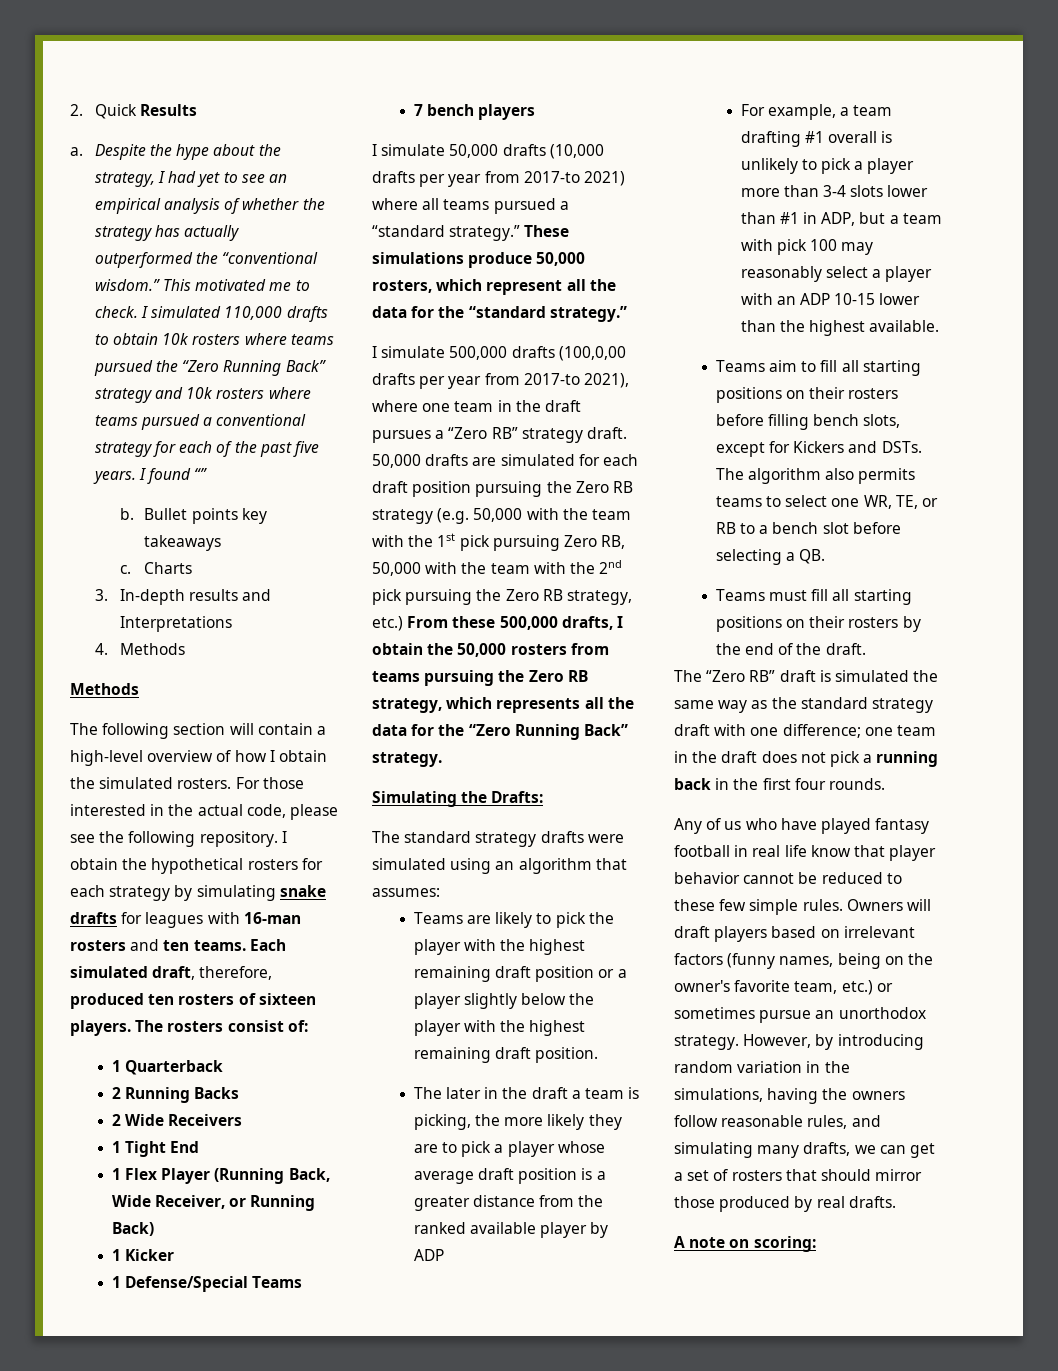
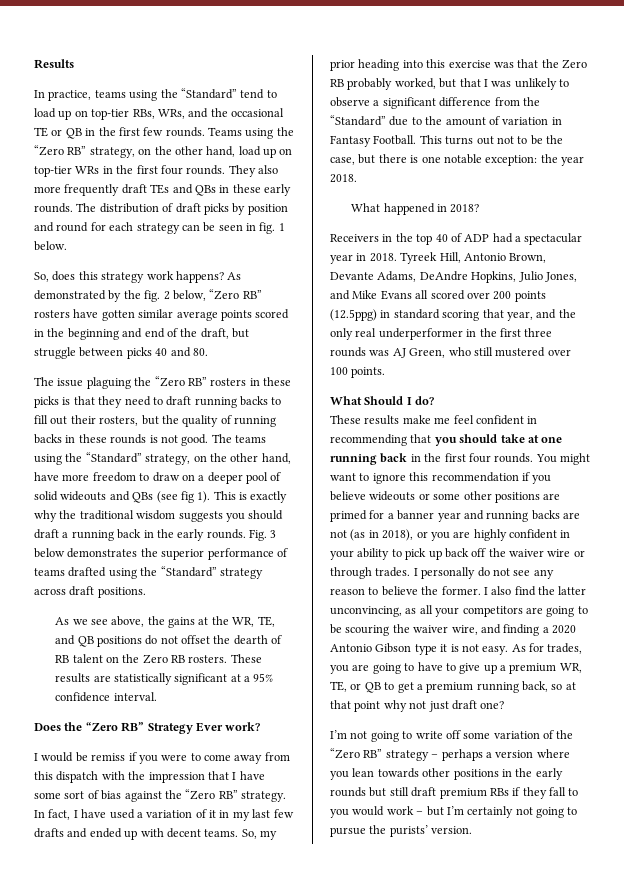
[70,104,137,119] 2. Quick -> (34, 64) none
[70,144,281,160] [94,171,287,187] [94,198,325,214] [94,225,240,241] [94,252,319,268] [94,279,310,291] [94,306,328,322] [94,333,334,345] [93,360,326,376] [94,387,311,403] [94,414,307,430] [94,441,319,457] [92,468,208,484] [119,508,267,524] [144,535,222,551] [119,562,193,574] [94,589,272,605] [119,616,232,632] [94,643,185,655] [70,683,139,695] [70,723,326,739] [70,750,327,766] [70,777,304,789] [70,804,338,820] [70,831,287,847] [70,858,323,874] [70,885,326,901] [70,912,301,928] [70,939,286,951] [70,966,273,980] [70,993,316,1009] [70,1020,308,1036] [111,1060,224,1075] [111,1087,240,1103] [111,1114,243,1126] [111,1141,200,1157] [111,1168,330,1184] [111,1195,316,1211] [111,1222,154,1236] [111,1249,175,1261] [111,1276,303,1292] [413,104,536,120] [372,144,604,159] [372,171,625,187] [372,198,569,214] [372,225,570,241] [372,252,586,268] [372,279,616,295] [372,306,627,322] [372,346,626,361] [372,373,629,389] [372,400,581,412] [372,427,627,443] [372,454,638,468] [372,481,633,497] [372,508,631,524] [372,533,626,551] [372,560,623,576] [372,589,632,605] [372,616,623,631] [372,643,609,657] [372,670,588,686] [372,697,634,713] [372,724,628,740] [372,752,442,767] [372,791,544,807] [372,831,624,847] [372,858,627,874] [372,888,440,897] [413,912,614,928] [413,939,586,955] [413,966,627,982] [413,993,595,1009] [413,1020,586,1036] [413,1047,599,1063] [413,1087,640,1099] [413,1114,622,1130] [413,1141,605,1157] [413,1168,606,1184] [413,1195,604,1211] [413,1222,609,1238] [413,1249,444,1261] [740,104,893,120] [740,131,893,147] [740,158,915,174] [740,185,929,197] [740,212,942,226] [740,239,874,255] [740,266,933,282] [740,293,921,305] [740,320,940,336] [715,360,921,376] [715,387,899,403] [715,414,901,430] [715,441,922,457] [715,468,916,484] [715,495,938,509] [715,522,901,534] [715,549,826,565] [715,589,912,605] [715,616,921,632] [715,643,866,655] [674,670,939,682] [674,697,933,713] [674,724,936,738] [674,751,873,767] a. Despite the hype about the strategy, I had yet to see an empirical analysis of whether the strategy has actually outperformed the “conventional wisdom.” This motivated me to check. I simulated 110,000 drafts to obtain 10k rosters where teams pursued the “Zero Running Back” strategy and 10k rosters where teams pursued a conventional strategy for each of the past five years. I found “” // b. Bullet points key takeaways // c. Charts // 3. In-depth results and Interpretations // 4. Methods // Methods // The following section will contain a high-level overview of how I obtain the simulated rosters. For those interested in the actual code, please see the following repository. I obtain the hypothetical rosters for each strategy by simulating snake drafts for leagues with 16-man rosters and ten teams. Each simulated draft, therefore, produced ten rosters of sixteen players. The rosters consist of: // 1 Quarterback // 2 Running Backs // 2 Wide Receivers // 1 Tight End // 1 Flex Player (Running Back, Wide Receiver, or Running Back) // 1 Kicker // 1 Defense/Special Teams // 7 bench players // I simulate 50,000 drafts (10,000 drafts per year from 2017-to 2021) where all teams pursued a “standard strategy.” These simulations produce 50,000 rosters, which represent all the data for the “standard strategy.” // I simulate 500,000 drafts (100,0,00 drafts per year from 2017-to 2021), where one team in the draft pursues a “Zero RB” strategy draft. 50,000 drafts are simulated for each draft position pursuing the Zero RB strategy (e.g. 50,000 with the team with the 1st pick pursuing Zero RB, 50,000 with the team with the 2nd pick pursuing the Zero RB strategy, etc.) From these 500,000 drafts, I obtain the 50,000 rosters from teams pursuing the Zero RB strategy, which represents all the data for the “Zero Running Back” strategy. // Simulating the Drafts: // The standard strategy drafts were simulated using an algorithm that assumes: // Teams are likely to pick the player with the highest remaining draft position or a player slightly below the player with the highest remaining draft position. // The later in the draft a team is picking, the more likely they are to pick a player whose average draft position is a greater distance from the ranked available player by ADP // For example, a team drafting #1 overall is unlikely to pick a player more than 3-4 slots lower than #1 in ADP, but a team with pick 100 may reasonably select a player with an ADP 10-15 lower than the highest available. // Teams aim to fill all starting positions on their rosters before filling bench slots, except for Kickers and DSTs. The algorithm also permits teams to select one WR, TE, or RB to a bench slot before selecting a QB. // Teams must fill all starting positions on their rosters by the end of the draft. // The “Zero RB” draft is simulated the same way as the standard strategy draft with one difference; one team in the draft does not pick a -> [34,88,277,101] [34,108,284,120] [34,127,294,139] [34,145,293,158] [34,165,278,177] [34,184,291,196] [34,203,288,215] [34,222,285,234] [34,241,67,251] [34,271,242,283] [34,289,262,302] [34,309,290,321] [34,328,249,340] [34,347,208,359] [34,376,291,389] [34,396,282,408] [34,415,276,427] [34,434,266,446] [34,452,291,465] [34,472,282,484] [34,491,288,503] [34,510,284,522] [34,529,277,541] [34,548,288,560] [34,566,263,579] [34,586,146,598] [55,616,275,628] [55,635,283,647] [55,654,262,664] [55,673,274,685] [55,692,157,702] [34,722,261,734] [34,752,290,764] [34,771,265,783] [34,789,286,802] [34,809,294,821] [34,828,277,840] [330,59,587,71] [330,78,569,90] [330,97,540,109] [330,115,562,126] [330,135,563,147] [330,154,584,166] [330,174,357,183] [351,203,480,215] [330,233,583,245] [330,252,547,264] [330,271,577,283] [330,290,546,302] [330,309,576,321] [330,328,553,340] [330,347,571,358] [330,367,386,378] [330,396,435,405] [330,415,538,425] [330,434,563,446] In practice, teams using the “Standard” tend to load up on top-tier RBs, WRs, and the occasional TE or QB in the first few rounds. Teams using the “Zero RB” strategy, on the other hand, load up on top-tier WRs in the first four rounds. They also more frequently draft TEs and QBs in these early rounds. The distribution of draft picks by position and round for each strategy can be seen in fig. 1 below. // So, does this strategy work happens? As demonstrated by the fig. 2 below, “Zero RB” rosters have gotten similar average points scored in the beginning and end of the draft, but struggle between picks 40 and 80. // The issue plaguing the “Zero RB” rosters in these picks is that they need to draft running backs to fill out their rosters, but the quality of running backs in these rounds is not good. The teams using the “Standard” strategy, on the other hand, have more freedom to draw on a deeper pool of solid wideouts and QBs (see fig 1). This is exactly why the traditional wisdom suggests you should draft a running back in the early rounds. Fig. 3 below demonstrates the superior performance of teams drafted using the “Standard” strategy across draft positions. // As we see above, the gains at the WR, TE, and QB positions do not offset the dearth of RB talent on the Zero RB rosters. These results are statistically significant at a 95% confidence interval. // Does the “Zero RB” Strategy Ever work? // I would be remiss if you were to come away from this dispatch with the impression that I have some sort of bias against the “Zero RB” strategy. In fact, I have used a variation of it in my last few drafts and ended up with decent teams. So, my prior heading into this exercise was that the Zero RB probably worked, but that I was unlikely to observe a significant difference from the “Standard” due to the amount of variation in Fantasy Football. This turns out not to be the case, but there is one notable exception: the year 2018. // What happened in 2018? // Receivers in the top 40 of ADP had a spectacular year in 2018. Tyreek Hill, Antonio Brown, Devante Adams, DeAndre Hopkins, Julio Jones, and Mike Evans all scored over 200 points (12.5ppg) in standard scoring that year, and the only real underperformer in the first three rounds was AJ Green, who still mustered over 100 points. // What Should I do? // These results make me feel confident in recommending that you should take at one
[674,818,930,834] [674,845,937,861] [674,872,902,884] [674,899,931,915] [674,926,915,942] [674,953,933,969] [674,980,893,995] [674,1007,926,1023] [674,1034,924,1050] [674,1061,850,1073] [674,1088,905,1104] [674,1115,881,1129] [674,1142,935,1158] [674,1169,923,1181] [674,1196,896,1212] [674,1236,816,1252] // Any of us who have played fantasy football in real life know that player behavior cannot be reduced to these few simple rules. Owners will draft players based on irrelevant factors (funny names, being on the owner's favorite team, etc.) or sometimes pursue an unorthodox strategy. However, by introducing random variation in the simulations, having the owners follow reasonable rules, and simulating many drafts, we can get a set of rosters that should mirror those produced by real drafts. // A note on scoring: -> [535,453,590,465] [330,472,552,484] [330,491,561,503] [330,510,580,522] [330,529,571,541] [330,548,585,560] [330,567,554,579] [330,586,587,596] [330,605,588,617] [330,624,576,636] [330,643,583,655] [330,662,582,674] [330,681,576,693] [330,700,505,712] [330,730,574,742] [330,748,570,761] [330,768,563,780] [330,787,579,799] [330,806,578,818] [330,825,473,837] You might want to ignore this recommendation if you believe wideouts or some other positions are primed for a banner year and running backs are not (as in 2018), or you are highly confident in your ability to pick up back off the waiver wire or through trades. I personally do not see any reason to believe the former. I also find the latter unconvincing, as all your competitors are going to be scouring the waiver wire, and finding a 2020 Antonio Gibson type it is not easy. As for trades, you are going to have to give up a premium WR, TE, or QB to get a premium running back, so at that point why not just draft one? // I’m not going to write off some variation of the “Zero RB” strategy – perhaps a version where you lean towards other positions in the early rounds but still draft premium RBs if they fall to you would work – but I’m certainly not going to pursue the purists’ version.

